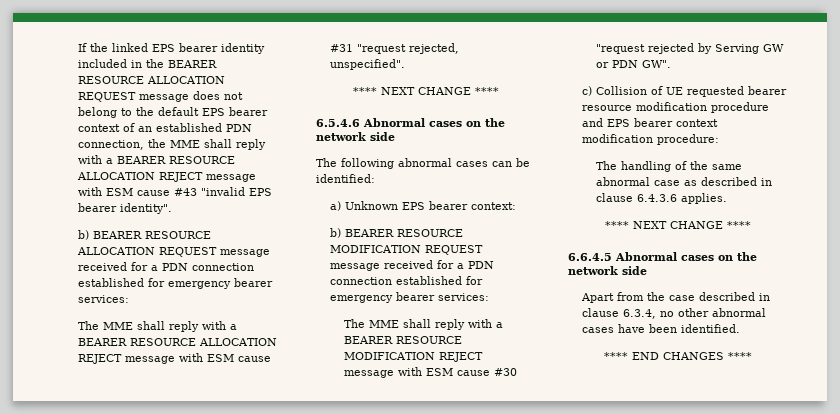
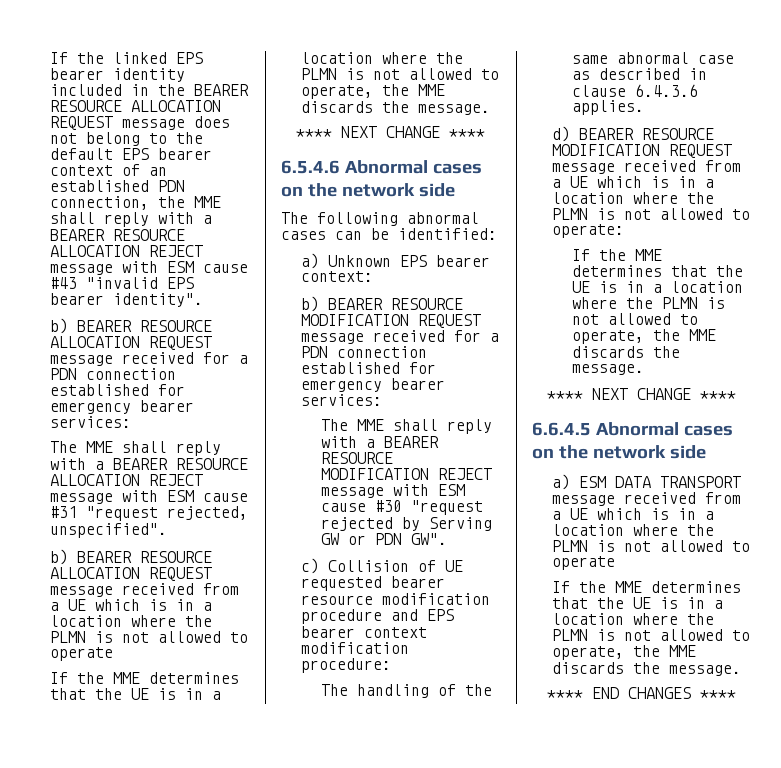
(406, 64) none -> [50,549,213,565] [50,567,213,581] [50,583,240,597] [50,599,213,611] [50,615,213,627] [50,631,249,643] [50,647,114,661] [50,672,240,684] [50,688,222,700] [301,52,464,64] [301,68,500,80] [301,84,446,99] [301,101,491,115] // b) BEARER RESOURCE ALLOCATION REQUEST message received from a UE which is in a location where the PLMN is not allowed to operate // If the MME determines that the UE is in a location where the PLMN is not allowed to operate, the MME discards the message.
(728, 198) none -> [552,126,715,142] [552,144,733,158] [552,160,742,174] [552,176,715,188] [552,192,715,204] [552,208,751,220] [552,224,625,238] [572,249,663,261] [572,265,744,277] [572,281,744,293] [572,297,726,309] [572,313,699,325] [572,329,717,344] [572,346,681,358] [572,364,645,375] // d) BEARER RESOURCE MODIFICATION REQUEST message received from a UE which is in a location where the PLMN is not allowed to operate: // If the MME determines that the UE is in a location where the PLMN is not allowed to operate, the MME discards the message.
[581,292,771,303] [582,308,767,319] [582,324,741,333] Apart from the case described in clause 6.3.4, no other abnormal cases have been identified. -> [552,474,742,490] [552,492,742,506] [552,508,715,520] [552,524,715,536] [552,540,751,552] [552,556,616,570] [552,581,742,593] [552,597,724,609] [552,613,715,625] [552,629,751,641] [552,645,697,660] [552,662,742,676] a) ESM DATA TRANSPORT message received from a UE which is in a location where the PLMN is not allowed to operate // If the MME determines that the UE is in a location where the PLMN is not allowed to operate, the MME discards the message.

